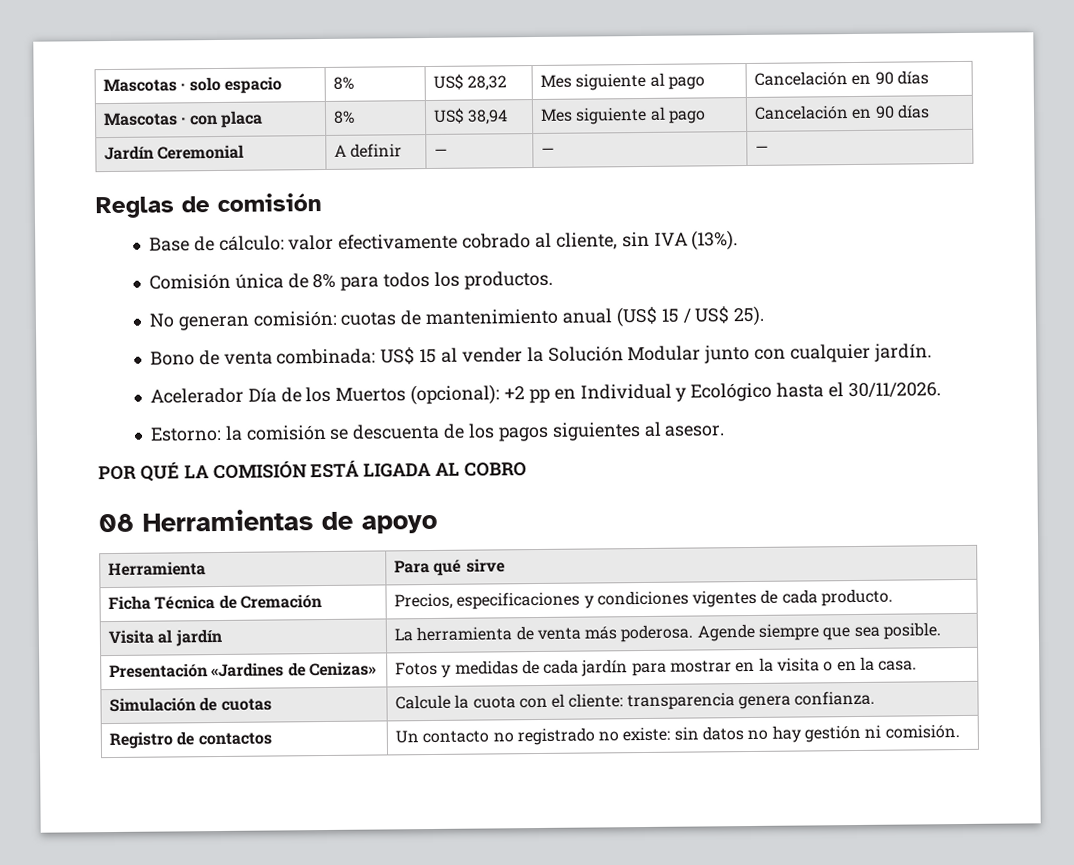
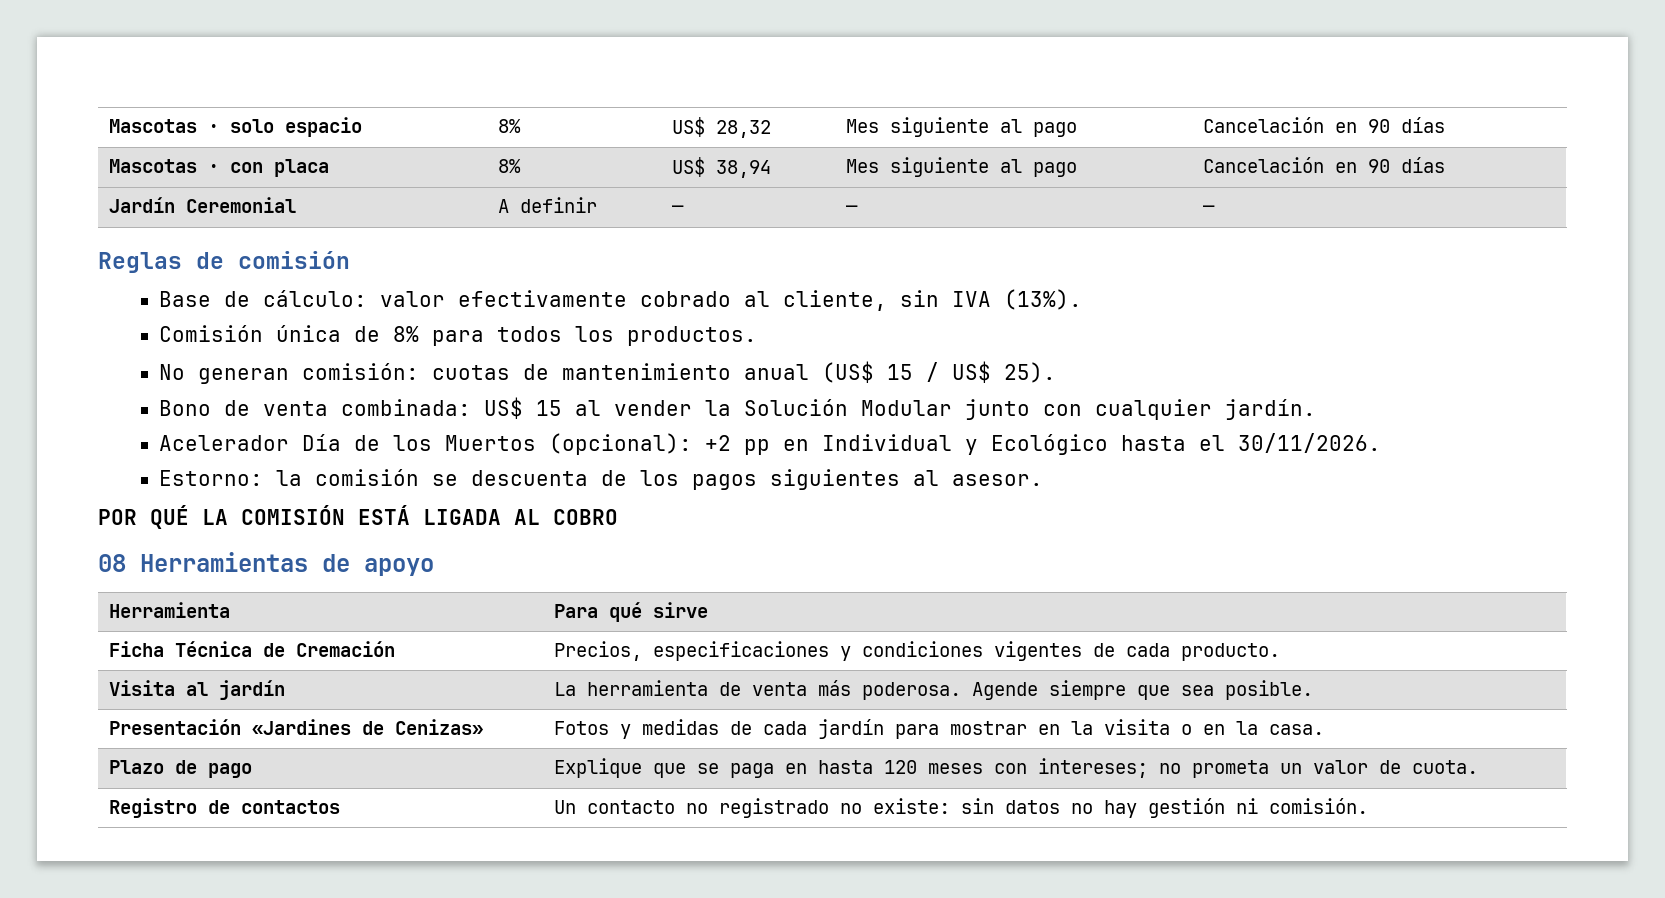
[108,697,272,713] [394,690,876,711] Simulación de cuotas | Calcule la cuota con el cliente: transparencia genera confianza. -> [108,760,252,778] [553,758,1478,778] Plazo de pago | Explique que se paga en hasta 120 meses con intereses; no prometa un valor de cuota.

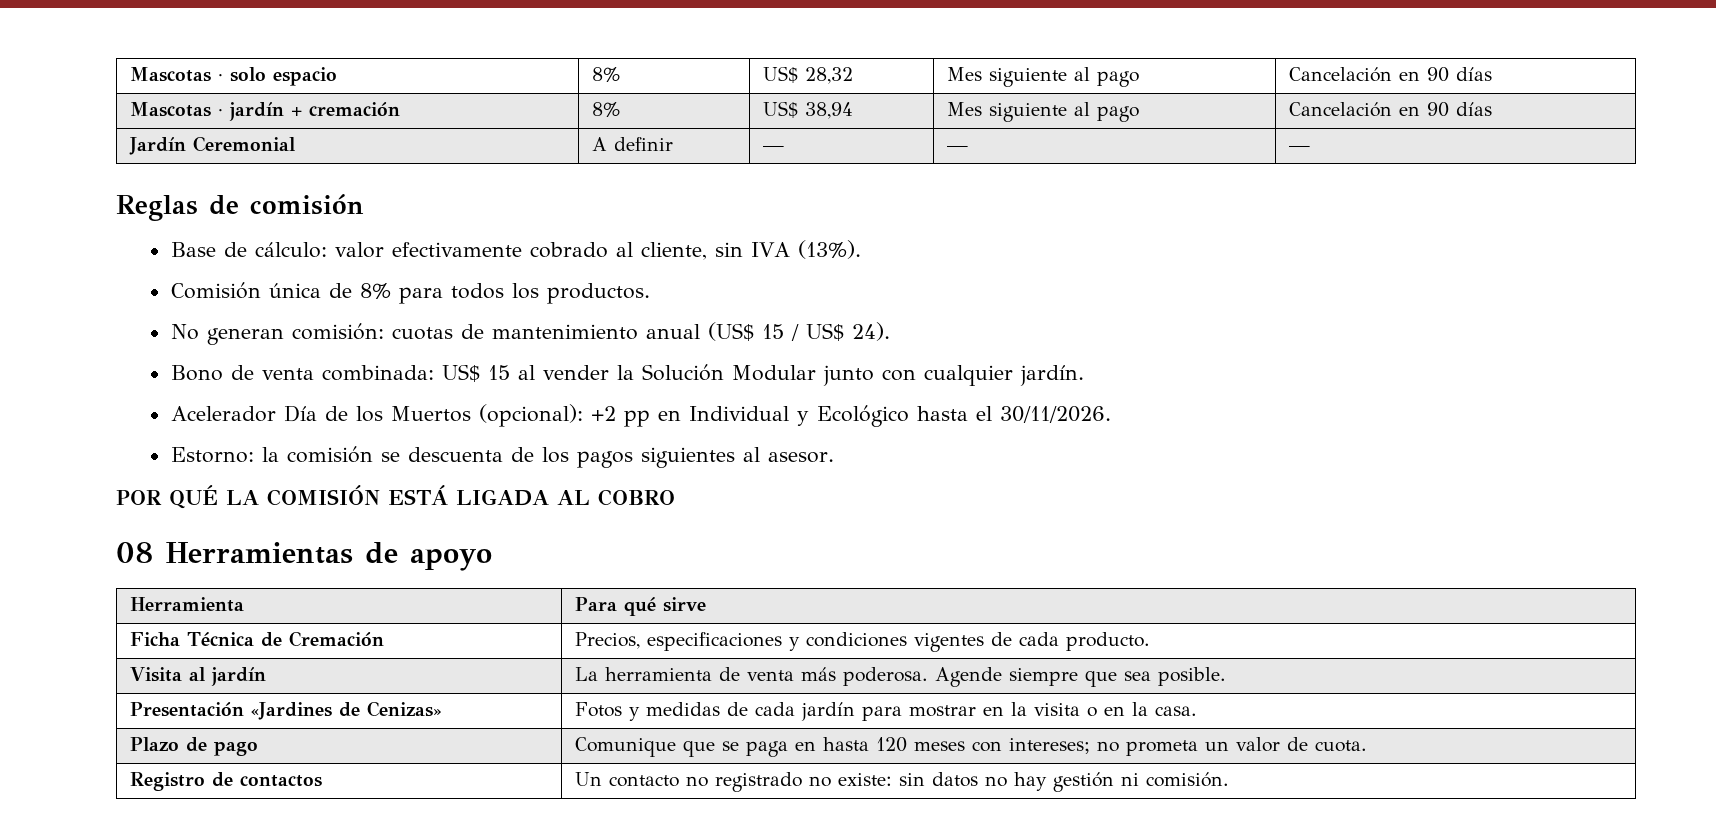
[229,159,329,177] con placa -> [229,102,401,121] jardín + cremación
[1004,362,1057,383] 25). -> [851,322,890,341] 24).
[553,758,642,778] Explique -> [575,737,677,757] Comunique

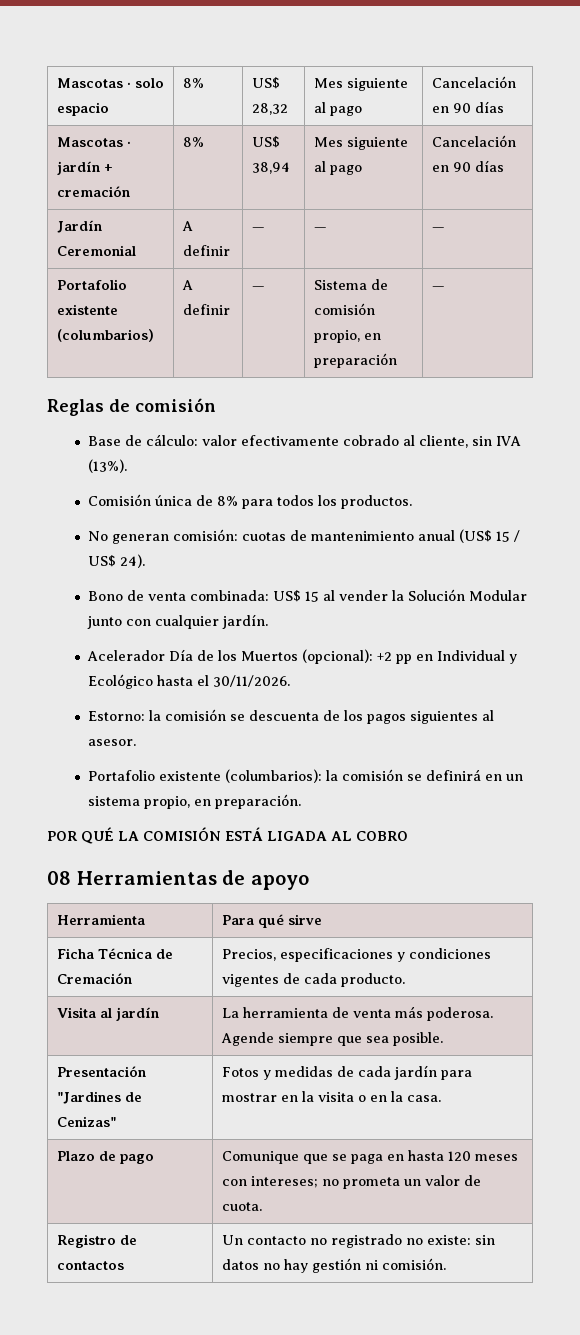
(1311, 148) none -> [56,279,127,290] [56,304,118,315] [56,329,154,342] [181,280,193,290] [182,304,230,315] [251,286,264,290] [313,279,388,290] [313,303,375,315] [313,330,381,343] [313,353,397,368] [431,286,444,290] // Portafolio existente (columbarios) | A definir | — | Sistema de comisión propio, en preparación | —
(834, 457) none -> [87,769,523,783] [87,794,301,809] // Portafolio existente (columbarios): la comisión se definirá en un sistema propio, en preparación.
[251,701,443,720] «Jardines de Cenizas» -> [56,1091,142,1104] [56,1116,116,1127] "Jardines de Cenizas"

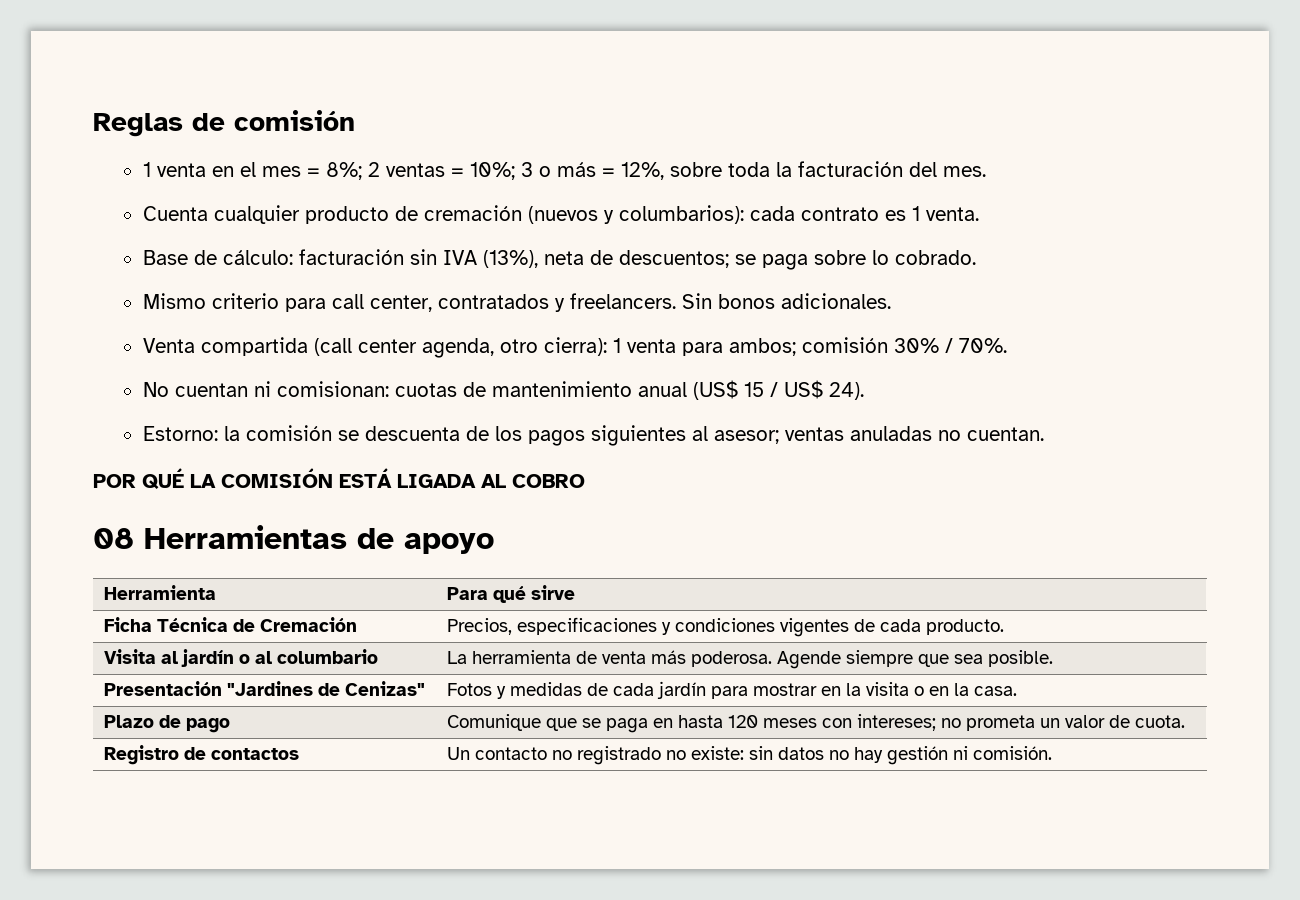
[56,78,164,88] [56,102,109,116] [182,78,204,88] [251,77,280,89] [251,103,288,115] [313,78,408,91] [313,102,362,116] [431,76,516,88] [431,101,504,113] [56,137,131,147] [56,161,113,175] [56,186,130,197] [182,137,204,147] [251,136,280,148] [251,162,290,174] [313,137,408,150] [313,161,362,175] [431,135,516,147] [431,160,504,172] [56,220,102,233] [56,245,136,256] [181,221,193,231] [182,245,230,256] [251,227,264,231] [313,227,326,231] [431,227,444,231] [56,279,127,290] [56,304,118,315] [56,329,154,342] [181,280,193,290] [182,304,230,315] [251,286,264,290] [313,279,388,290] [313,303,375,315] [313,330,381,343] [313,353,397,368] [431,286,444,290] [47,398,216,416] [87,434,521,448] [87,459,127,473] [87,494,412,509] [87,529,238,544] Mascotas · solo espacio | 8% | US$ 28,32 | Mes siguiente al pago | Cancelación en 90 días // Mascotas · jardín + cremación | 8% | US$ 38,94 | Mes siguiente al pago | Cancelación en 90 días // Jardín Ceremonial | A definir | — | — | — // Portafolio existente (columbarios) | A definir | — | Sistema de comisión propio, en preparación | — // Reglas de comisión // Base de cálculo: valor efectivamente cobrado al cliente, sin IVA (13%). // Comisión única de 8% para todos los productos. // No generan comisión: -> [93,110,355,137] [142,161,986,180] [142,205,979,224] [142,249,976,270] [142,293,891,312] [142,337,1007,358] [142,381,389,397] Reglas de comisión // 1 venta en el mes = 8%; 2 ventas = 10%; 3 o más = 12%, sobre toda la facturación del mes. // Cuenta cualquier producto de cremación (nuevos y columbarios): cada contrato es 1 venta. // Base de cálculo: facturación sin IVA (13%), neta de descuentos; se paga sobre lo cobrado. // Mismo criterio para call center, contratados y freelancers. Sin bonos adicionales. // Venta compartida (call center agenda, otro cierra): 1 venta para ambos; comisión 30% / 70%. // No cuentan ni comisionan:
[87,589,527,602] [86,614,268,629] [86,649,517,664] [87,674,290,689] // Bono de venta combinada: US$ 15 al vender la Solución Modular junto con cualquier jardín. // Acelerador Día de los Muertos (opcional): +2 pp en Individual y Ecológico hasta el 30/11/2026. -> (864, 391) none
[87,739,136,746] [87,769,523,783] [87,794,301,809] asesor. // Portafolio existente (columbarios): la comisión se definirá en un sistema propio, en preparación. -> [713,426,1044,444] asesor; ventas anuladas no cuentan.
(159, 1014) none -> [239,649,379,664] o al columbario

